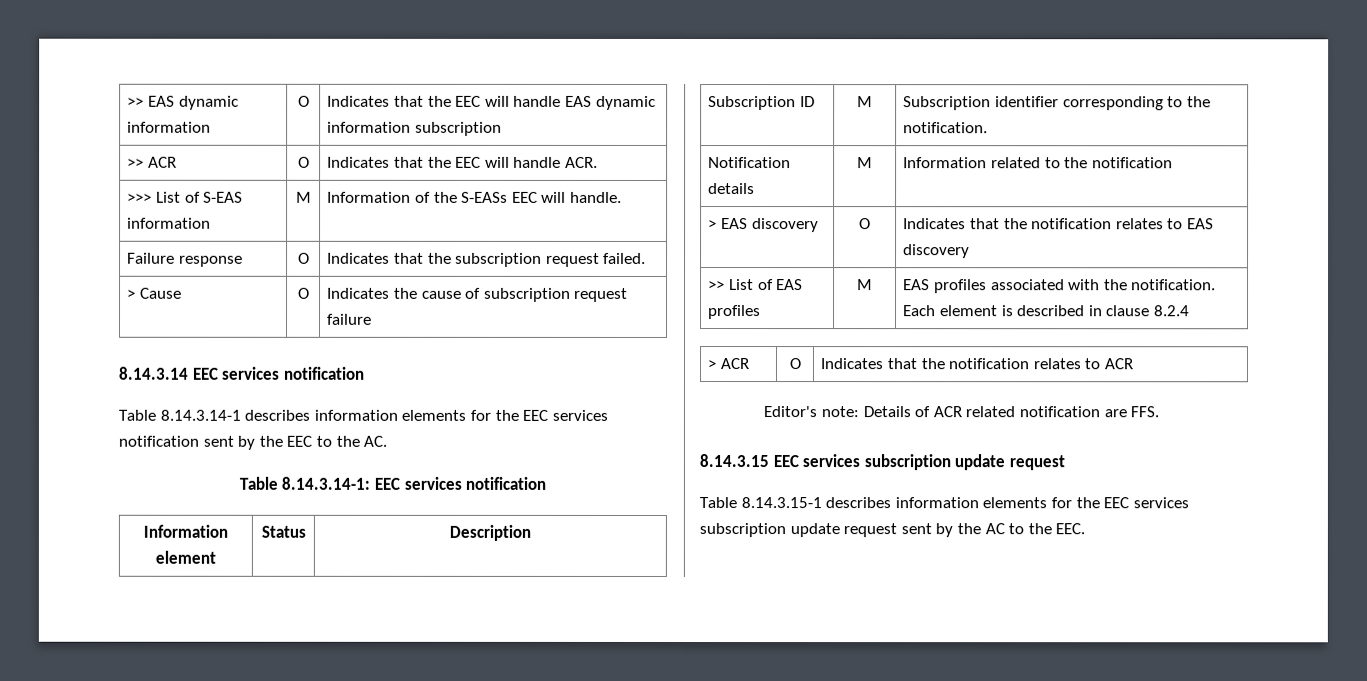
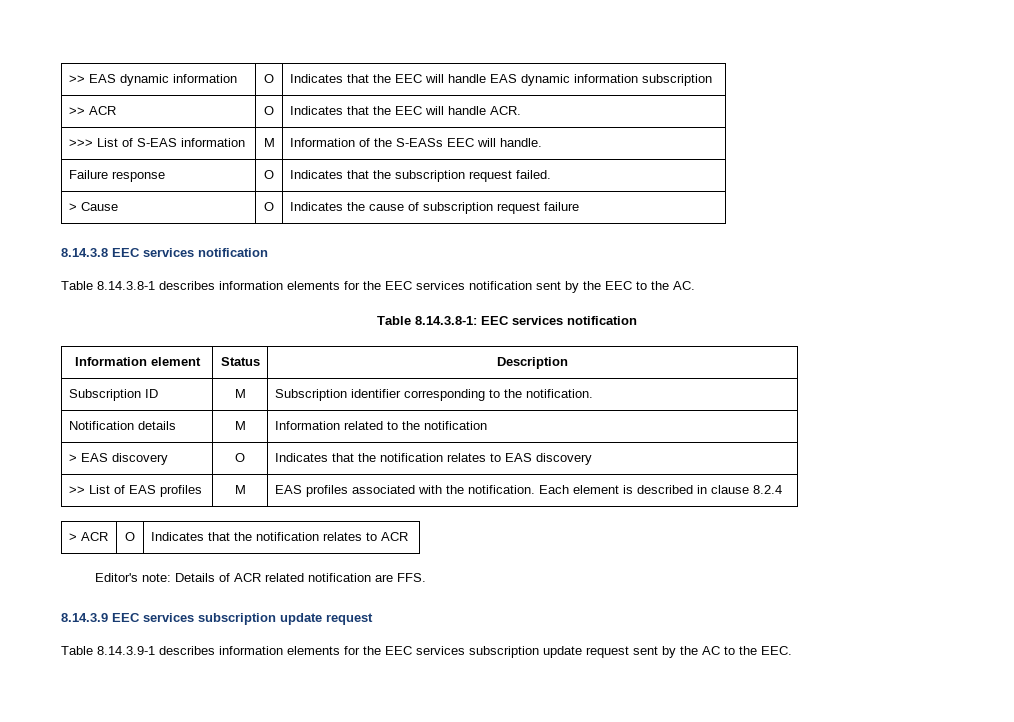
[118,366,188,380] 8.14.3.14 -> [61,248,108,257] 8.14.3.8
[159,409,241,421] 8.14.3.14-1 -> [97,281,155,290] 8.14.3.8-1
[281,476,371,490] 8.14.3.14-1: -> [415,316,477,325] 8.14.3.8-1:
[699,454,769,468] 8.14.3.15 -> [61,613,108,622] 8.14.3.9
[740,497,822,509] 8.14.3.15-1 -> [97,646,155,655] 8.14.3.9-1

